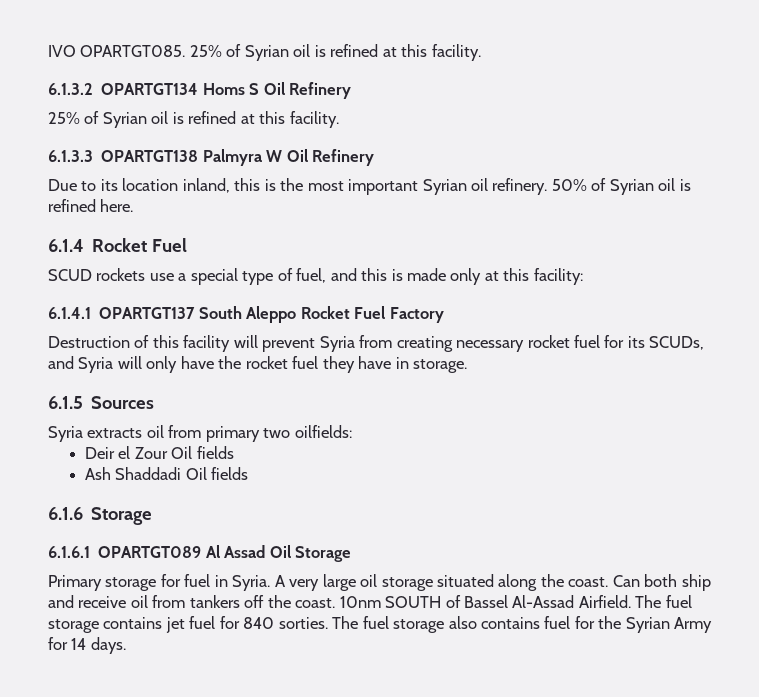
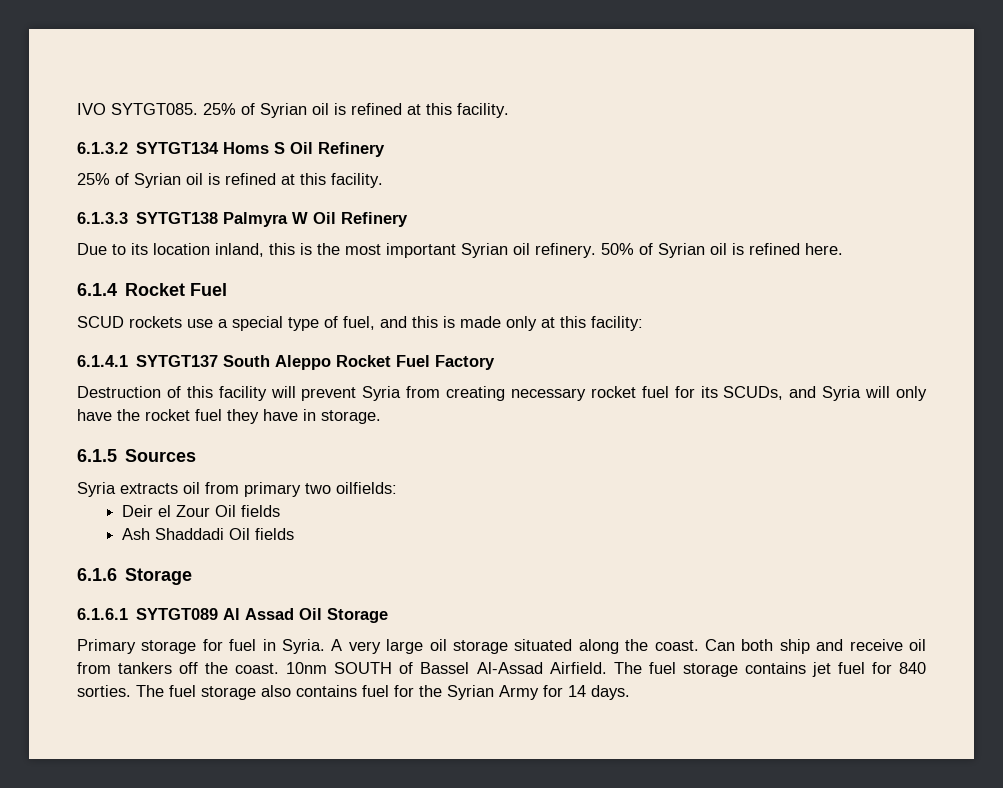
[80,45,186,57] OPARTGT085. -> [111,103,198,115] SYTGT085.
[101,83,199,95] OPARTGT134 -> [136,142,220,154] SYTGT134
[101,150,199,162] OPARTGT138 -> [136,212,219,224] SYTGT138
[99,307,196,319] OPARTGT137 -> [136,355,219,367] SYTGT137
[98,546,202,558] OPARTGT089 -> [136,608,219,620] SYTGT089

